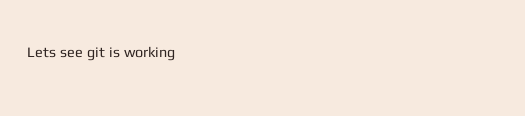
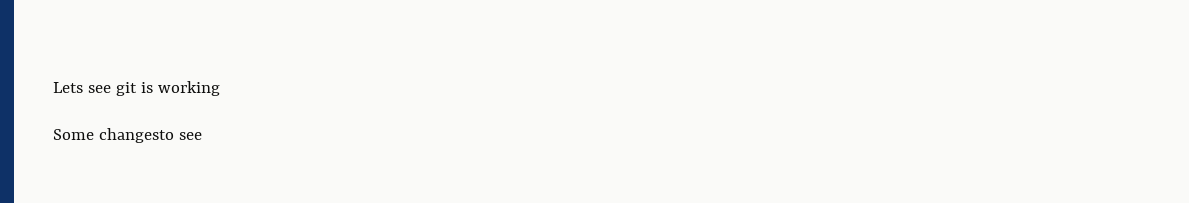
(175, 53) none -> [53,128,202,143] // Some changesto see

